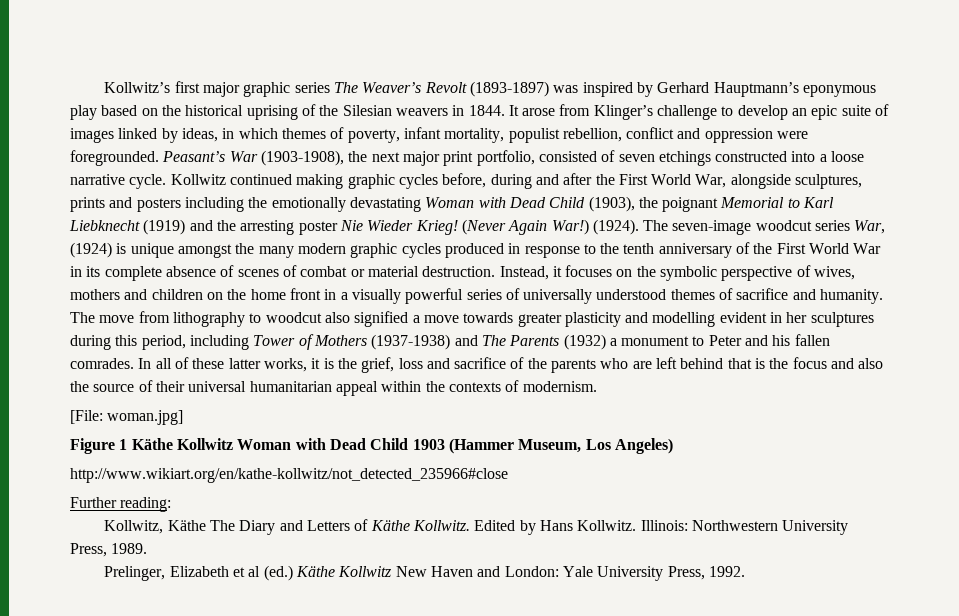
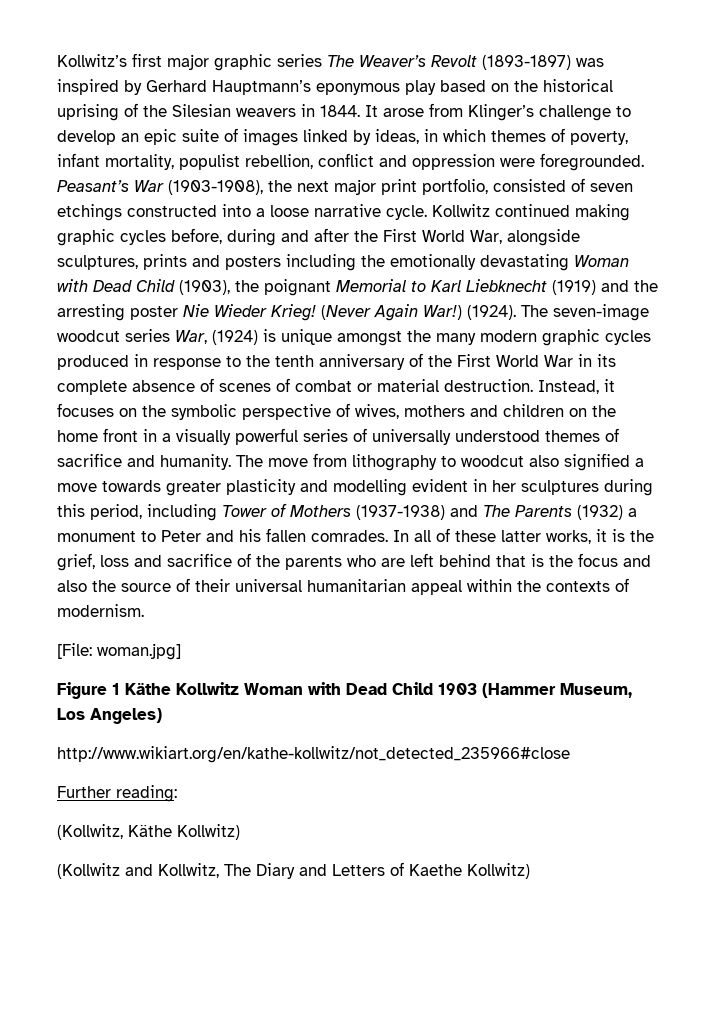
[104,520,206,534] Kollwitz, Käthe -> [57,824,240,840] [57,863,219,879] (Kollwitz, Käthe Kollwitz) // (Kollwitz and Kollwitz,
[370,520,849,535] [70,543,148,557] [104,565,745,581] Käthe Kollwitz. Edited by Hans Kollwitz. Illinois: Northwestern University Press, 1989. // Prelinger, Elizabeth et al (ed.) Käthe Kollwitz New Haven and London: Yale University Press, 1992. -> [409,863,530,879] Kaethe Kollwitz)

